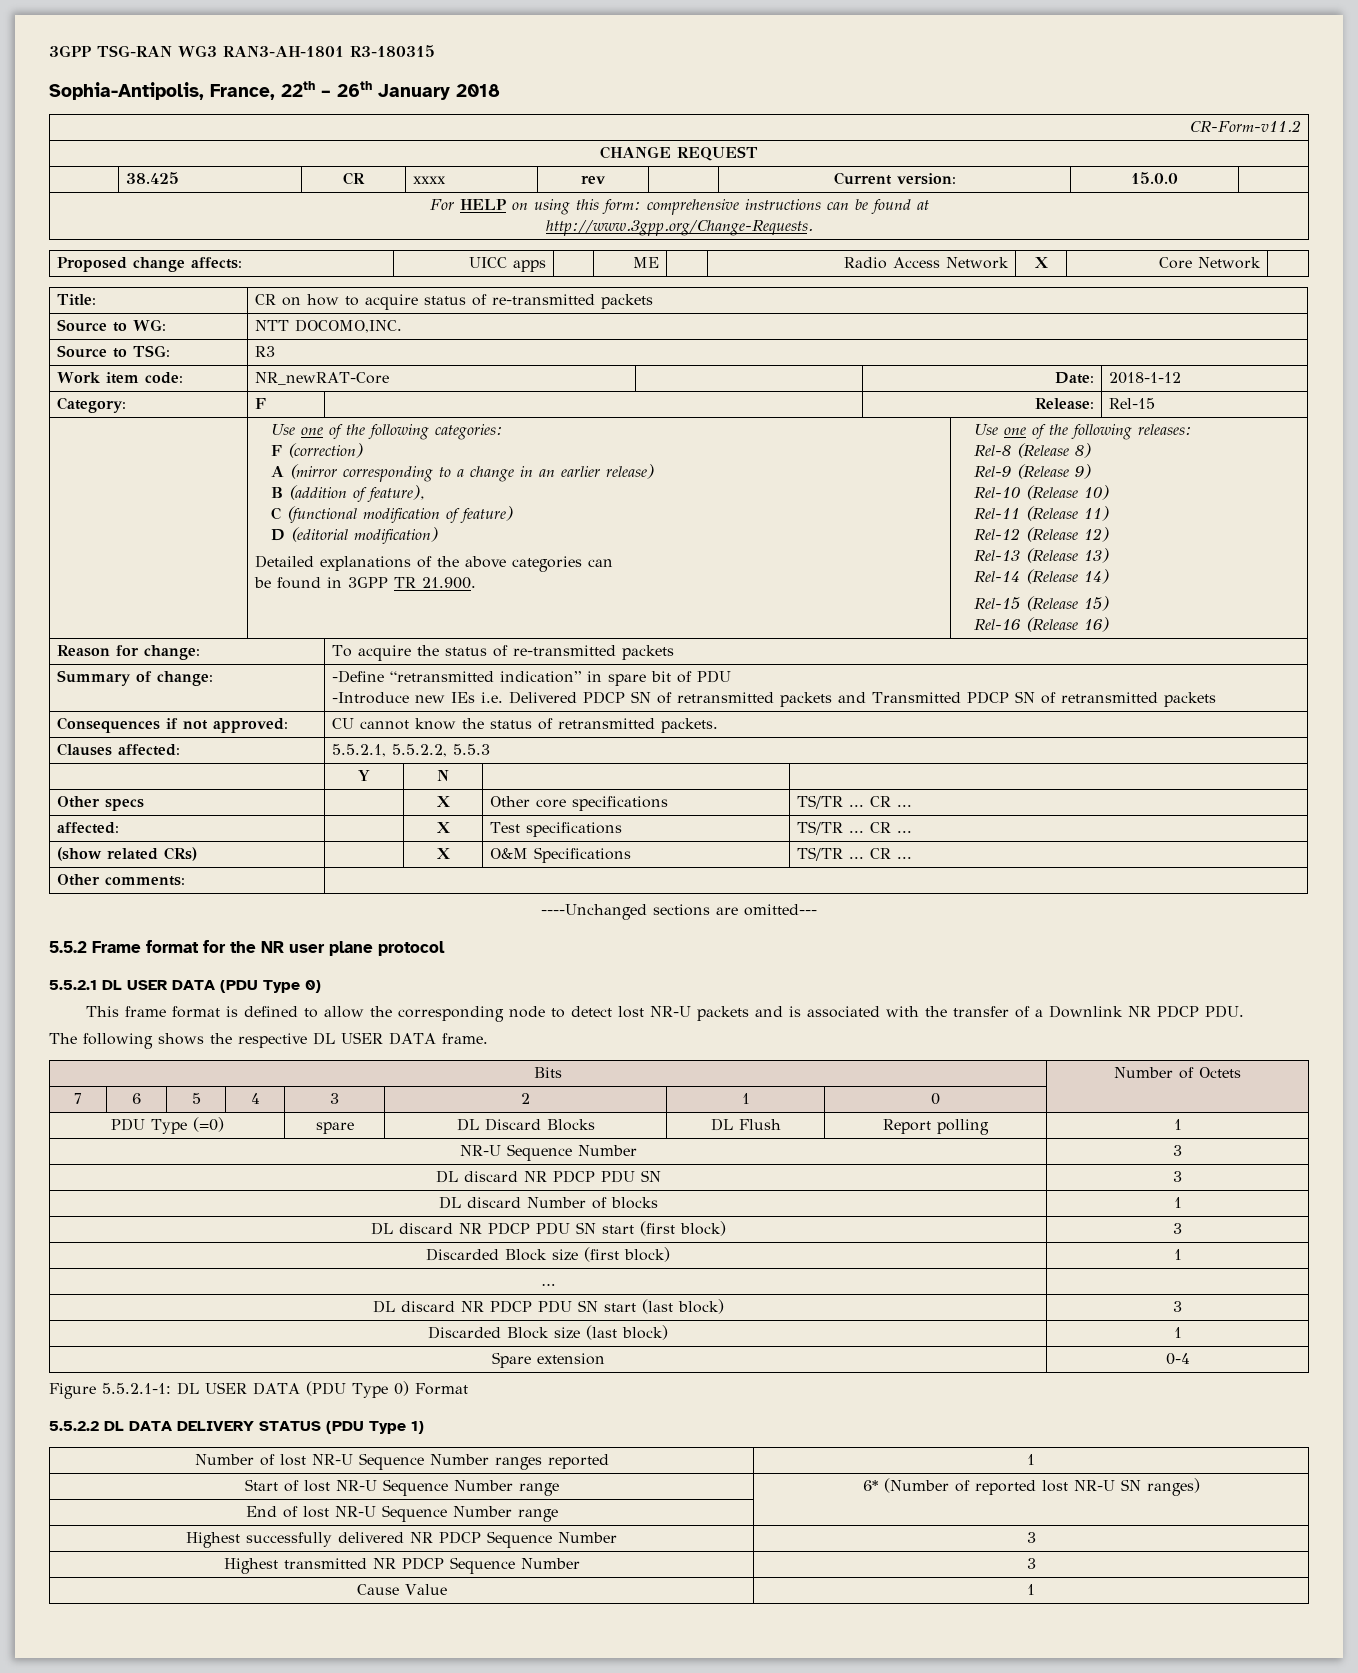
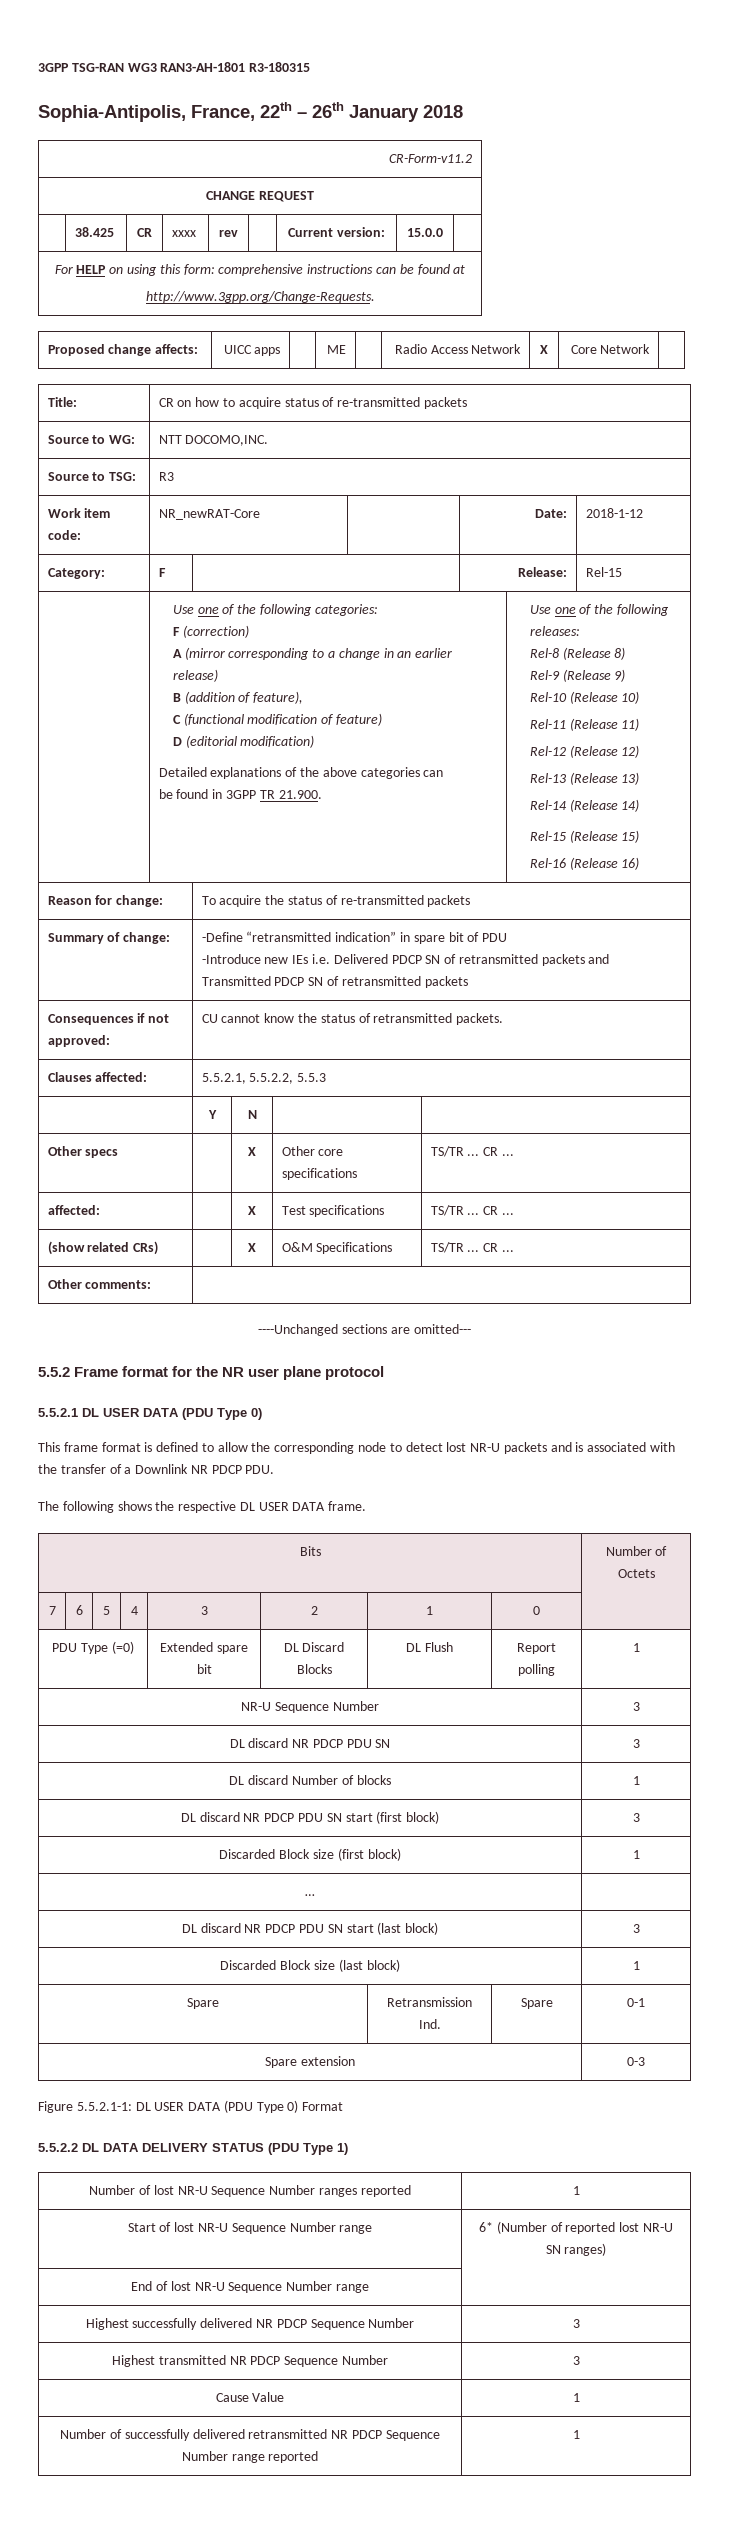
[315,1122,354,1134] spare -> [160,1642,248,1654] [196,1664,212,1674] Extended spare bit
(1182, 1332) none -> [187,1998,219,2009] [387,1997,472,2007] [418,2019,441,2029] [520,1998,553,2009] [627,1998,645,2007] // Spare | Retransmission Ind. | Spare | 0-1
[1165,1353,1190,1365] 0-4 -> [627,2057,645,2066] 0-3
(1035, 1589) none -> [60,2429,440,2441] [181,2451,319,2463] [572,2430,580,2439] // Number of successfully delivered retransmitted NR PDCP Sequence Number range reported | 1

